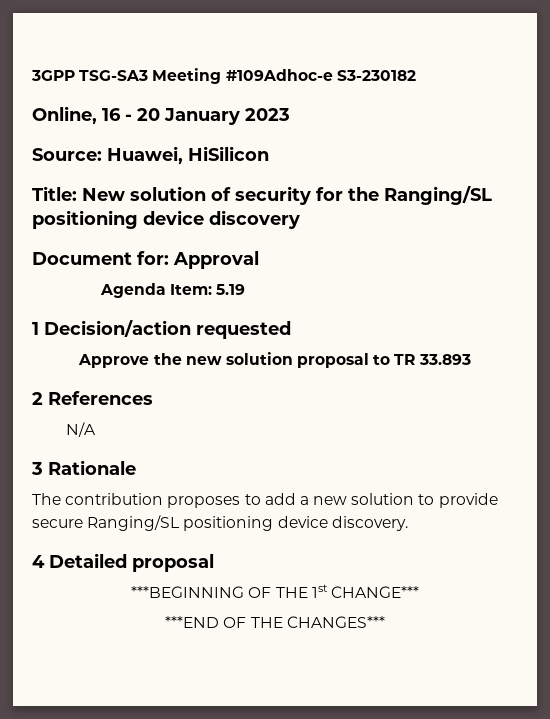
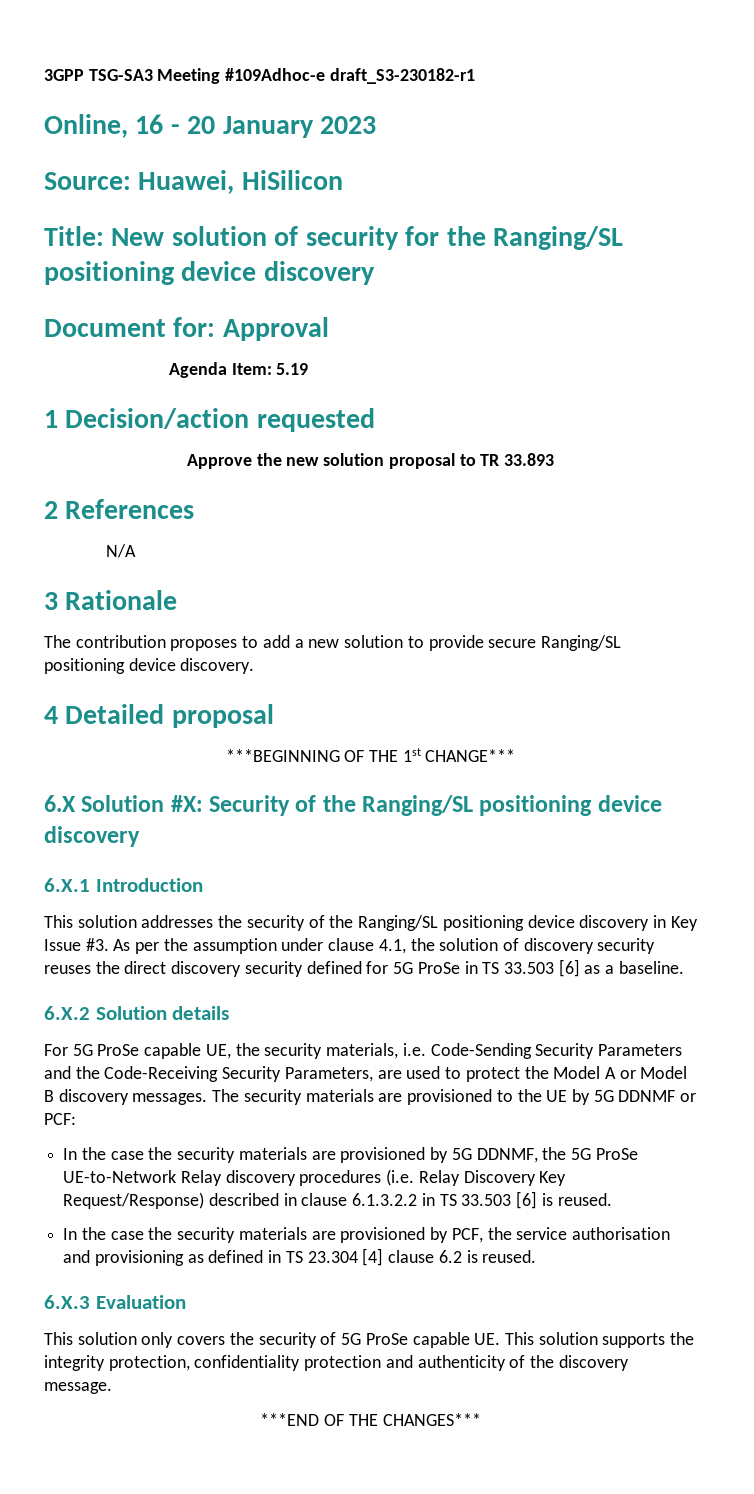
[336,70,416,81] S3-230182 -> [329,68,475,84] draft_S3-230182-r1
(419, 592) none -> [44,795,662,816] [44,826,140,847] [44,878,203,892] [44,915,698,931] [44,938,656,954] [44,959,684,977] [44,1006,230,1020] [44,1043,682,1059] [44,1066,688,1082] [44,1089,697,1105] [44,1113,76,1125] [63,1147,638,1163] [63,1169,567,1186] [63,1191,612,1209] [63,1227,670,1243] [63,1248,537,1266] [44,1295,186,1309] [44,1332,695,1348] [44,1355,629,1371] [44,1382,112,1394] // 6.X Solution #X: Security of the Ranging/SL positioning device discovery // 6.X.1 Introduction // This solution addresses the security of the Ranging/SL positioning device discovery in Key Issue #3. As per the assumption under clause 4.1, the solution of discovery security reuses the direct discovery security defined for 5G ProSe in TS 33.503 [6] as a baseline. // 6.X.2 Solution details // For 5G ProSe capable UE, the security materials, i.e. Code-Sending Security Parameters and the Code-Receiving Security Parameters, are used to protect the Model A or Model B discovery messages. The security materials are provisioned to the UE by 5G DDNMF or PCF: // In the case the security materials are provisioned by 5G DDNMF, the 5G ProSe UE-to-Network Relay discovery procedures (i.e. Relay Discovery Key Request/Response) described in clause 6.1.3.2.2 in TS 33.503 [6] is reused. // In the case the security materials are provisioned by PCF, the service authorisation and provisioning as defined in TS 23.304 [4] clause 6.2 is reused. // 6.X.3 Evaluation // This solution only covers the security of 5G ProSe capable UE. This solution supports the integrity protection, confidentiality protection and authenticity of the discovery message.

